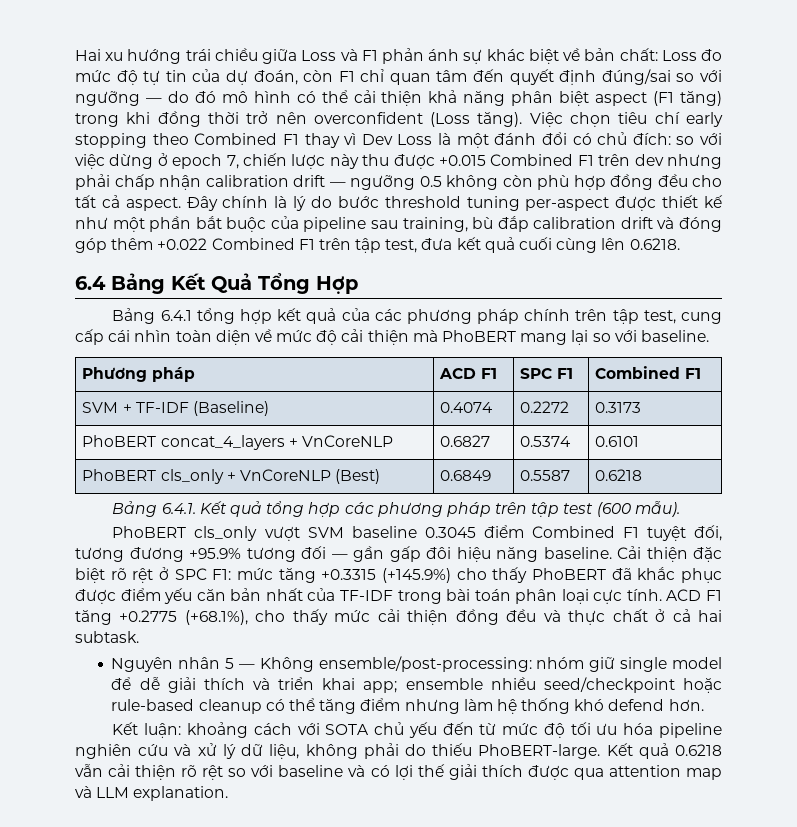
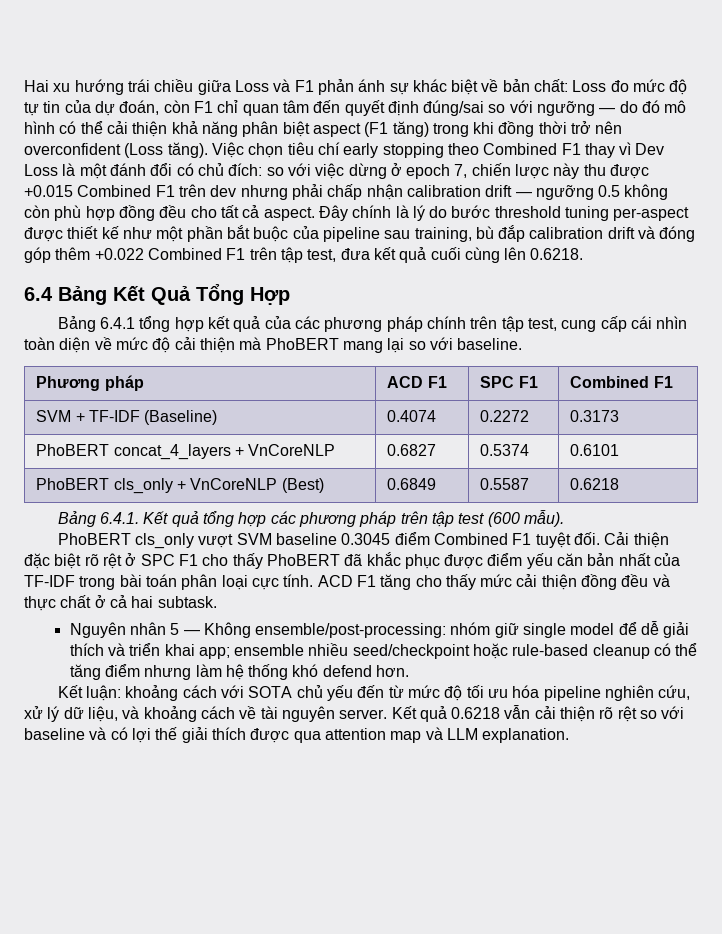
[694,525,723,541] [75,546,612,562] đối, tương đương +95.9% tương đối — gần gấp đôi hiệu năng baseline. -> [573,532,600,545] đối.
[212,568,451,583] F1: mức tăng +0.3315 (+145.9%) -> [178,554,198,566] F1
[119,610,248,625] +0.2775 (+68.1%), -> (412, 582) none
[138,744,192,756] cứu và -> [658,685,691,700] cứu,
[305,743,601,759] không phải do thiếu PhoBERT-large. -> [122,706,388,722] và khoảng cách về tài nguyên server.

